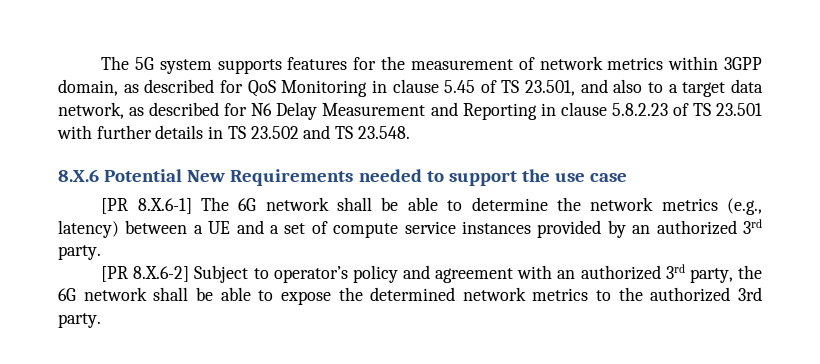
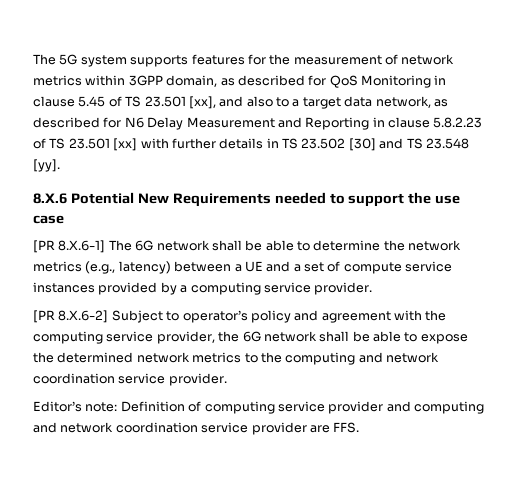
[525,80,576,96] 23.501, -> [144,96,216,109] 23.501 [xx],
(762, 109) none -> [113,138,138,151] [xx]
(299, 132) none -> [348,138,376,151] [30]
[357,126,410,139] 23.548. -> [425,138,469,149] [33,159,60,172] 23.548 [yy].
[632,219,762,235] [58,245,101,260] an authorized 3rd party. -> [180,282,373,295] a computing service provider.
[557,264,733,283] an authorized 3rd party, -> [425,310,447,321] [33,331,215,344] the computing service provider,
[650,287,762,302] [58,313,101,328] authorized 3rd party. -> [285,352,439,365] [33,373,227,386] [33,401,484,414] [33,422,360,435] computing and network coordination service provider. // Editor’s note: Definition of computing service provider and computing and network coordination service provider are FFS.

